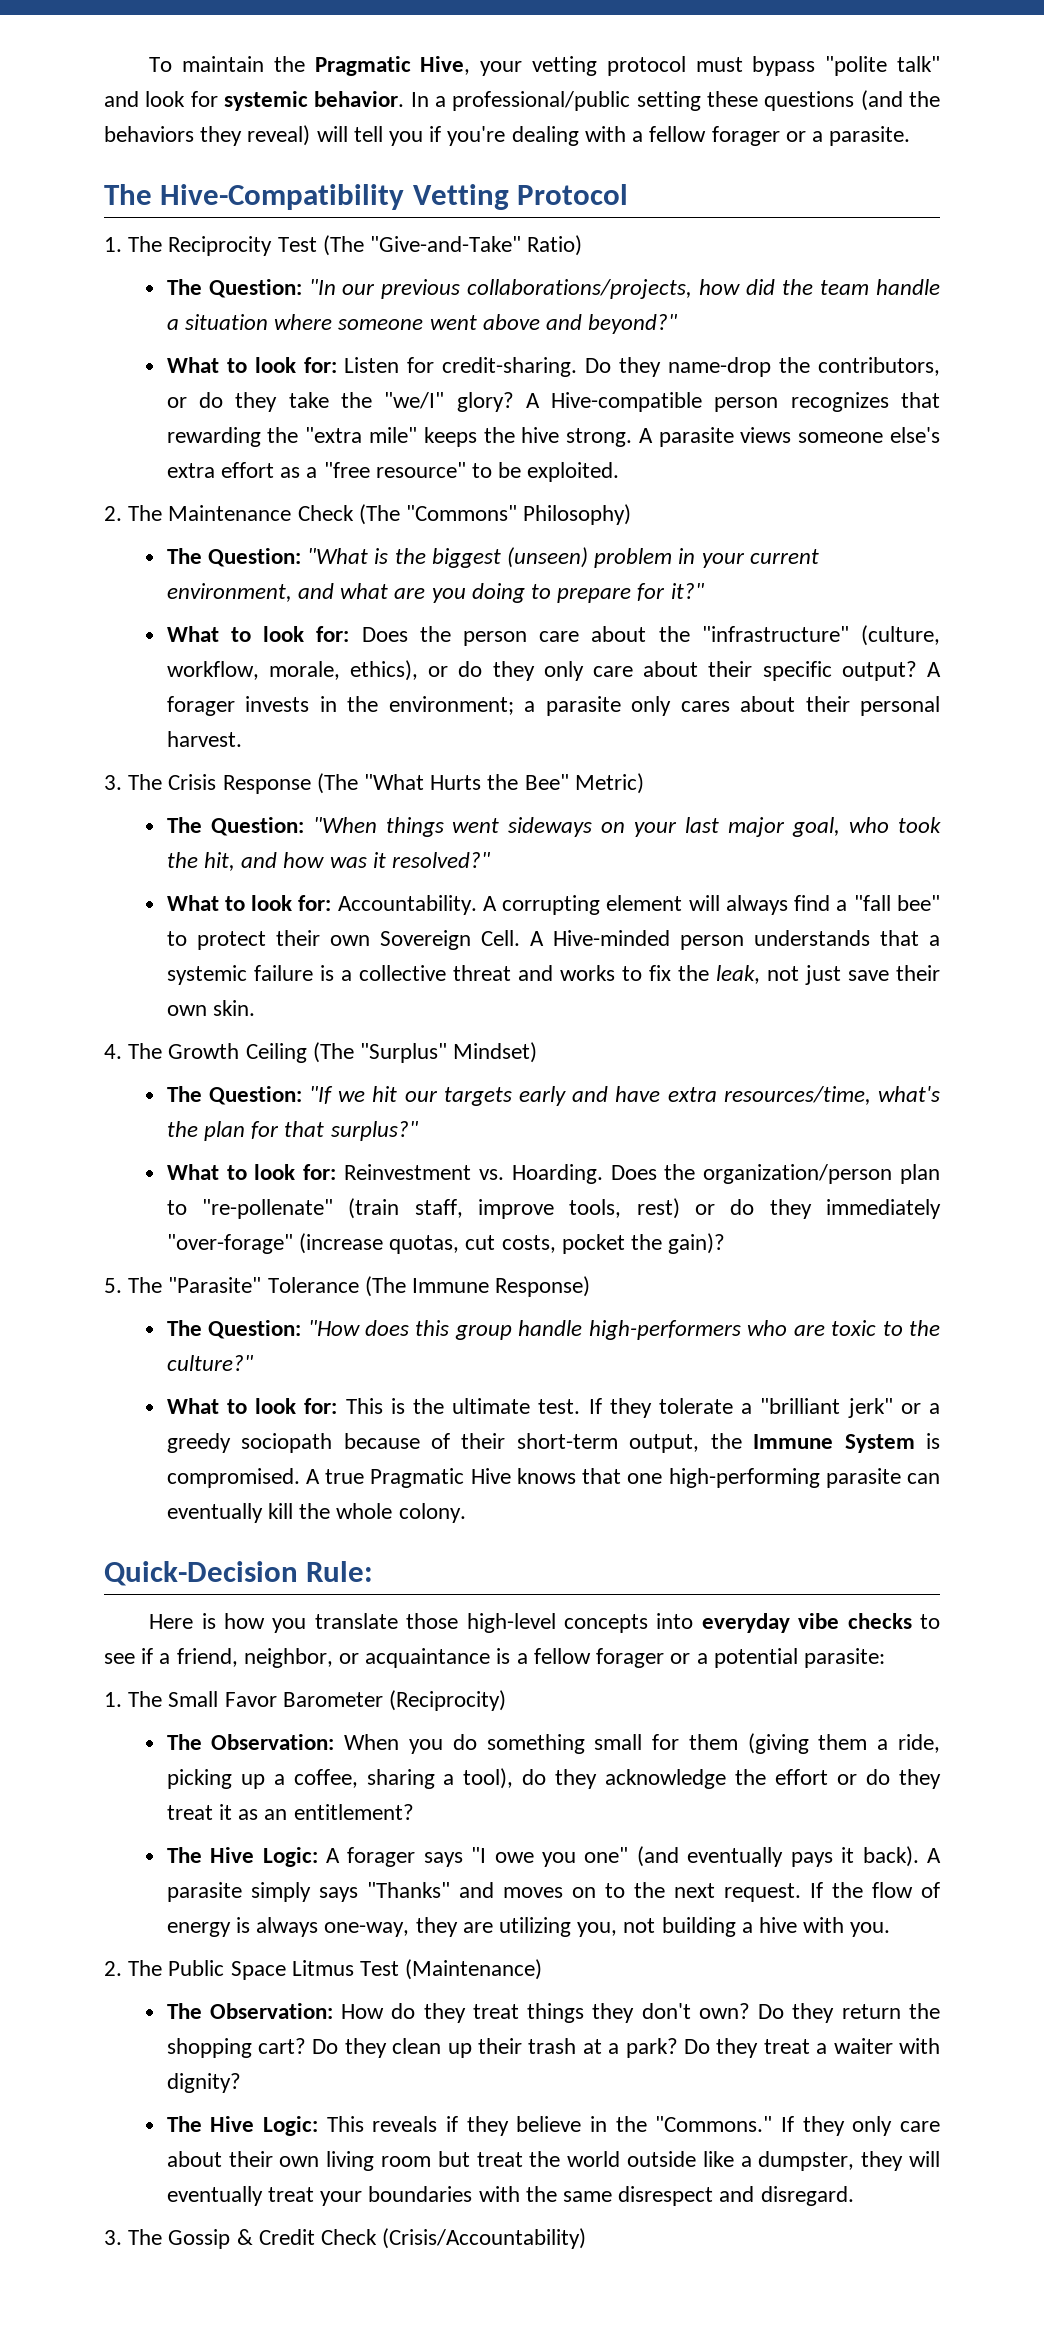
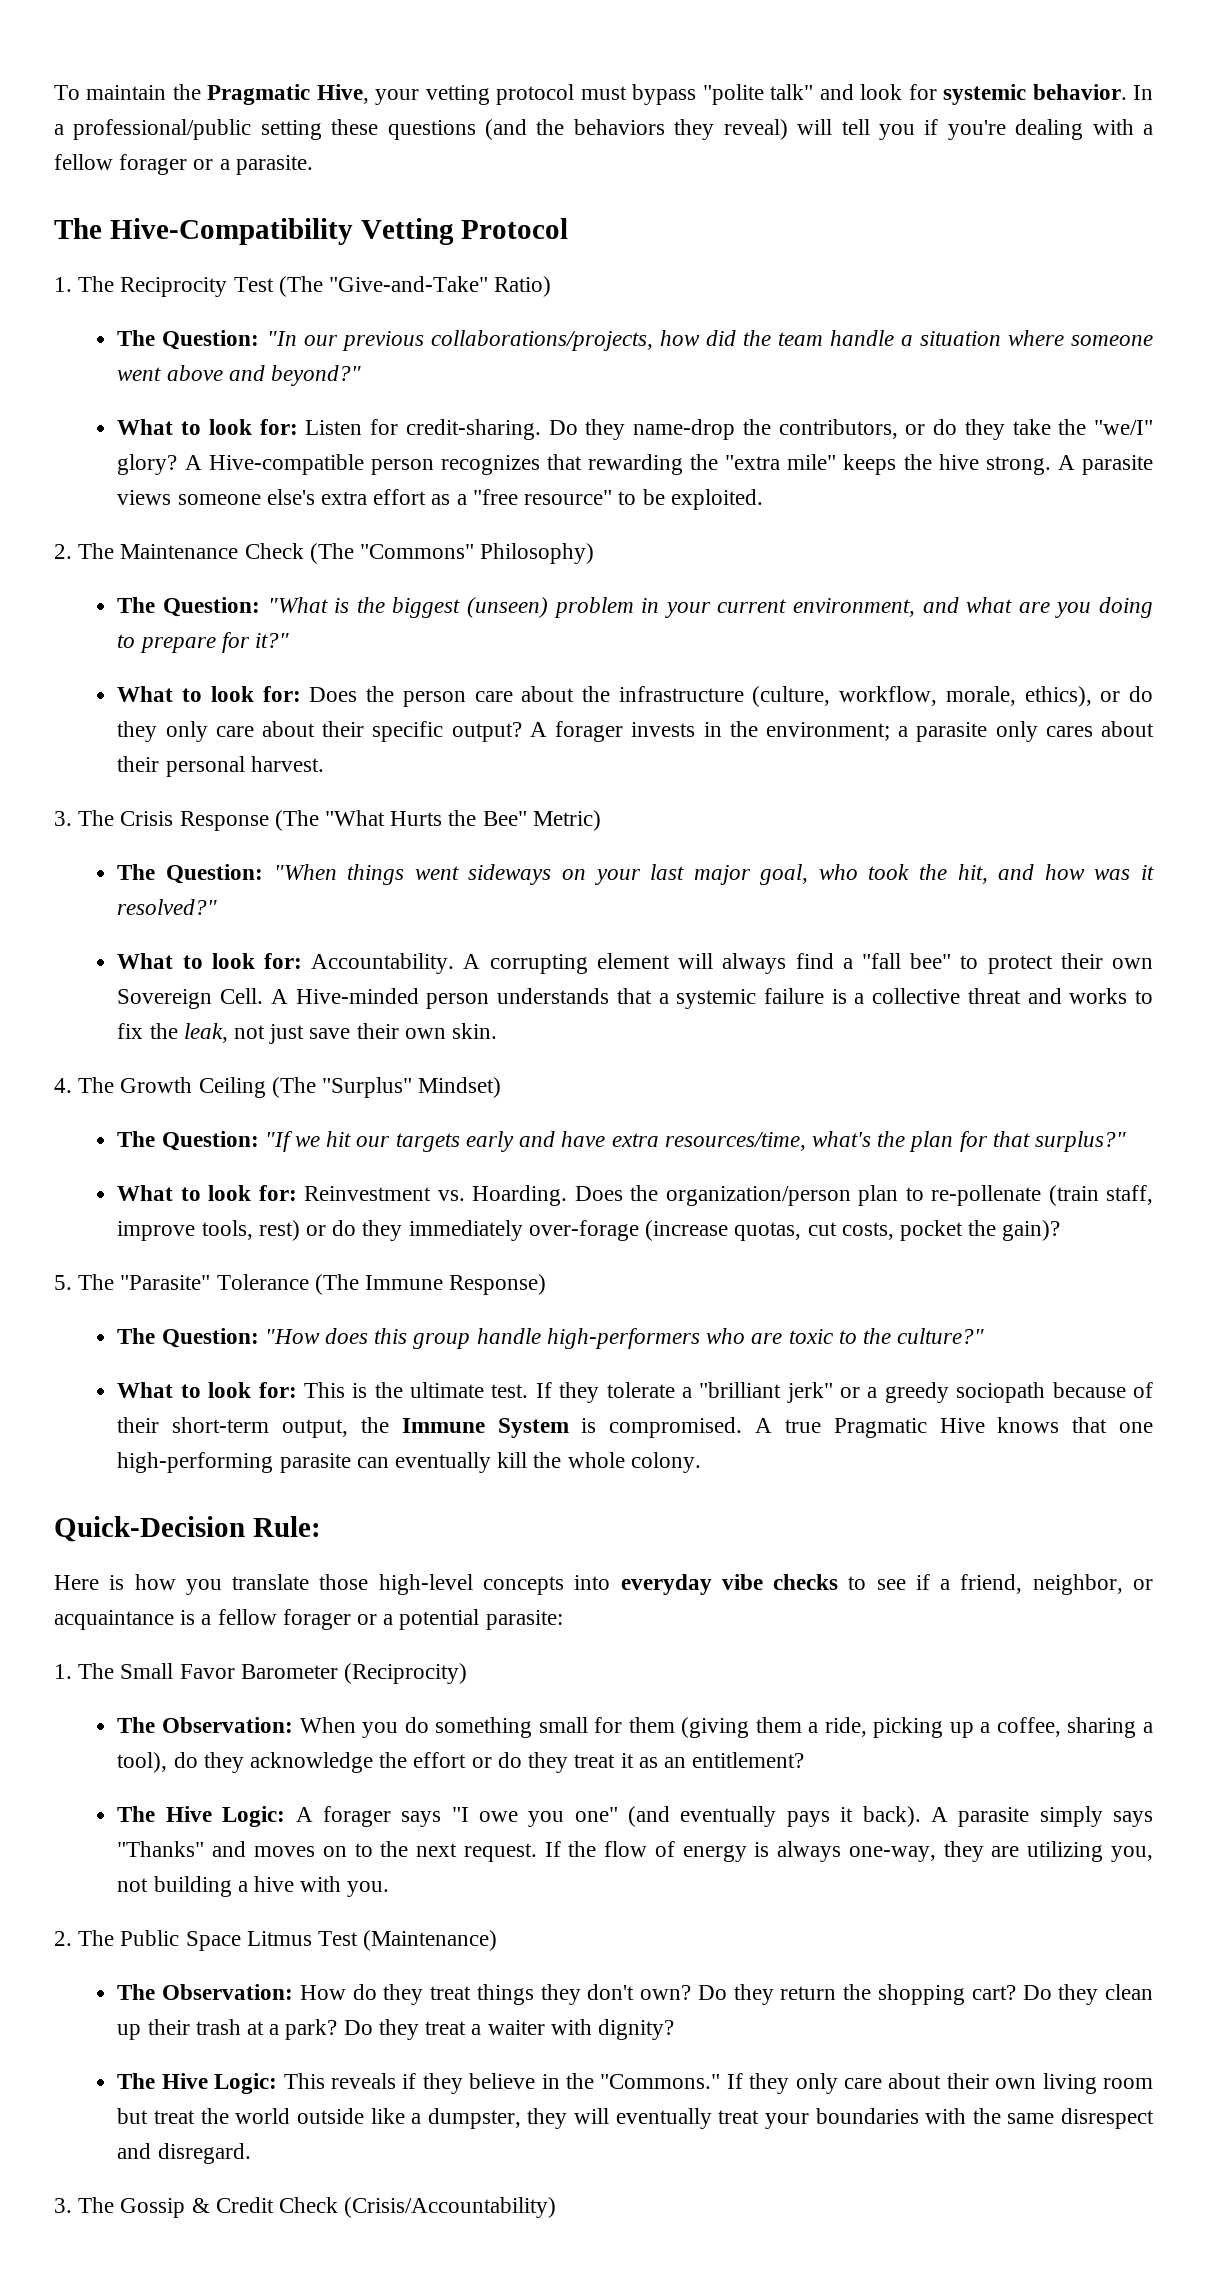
[701,626,849,642] "infrastructure" -> [618,686,744,702] infrastructure
[202,1199,334,1219] "re-pollenate" -> [931,1185,1042,1206] re-pollenate
[166,1234,293,1254] "over-forage" -> [528,1220,639,1241] over-forage

